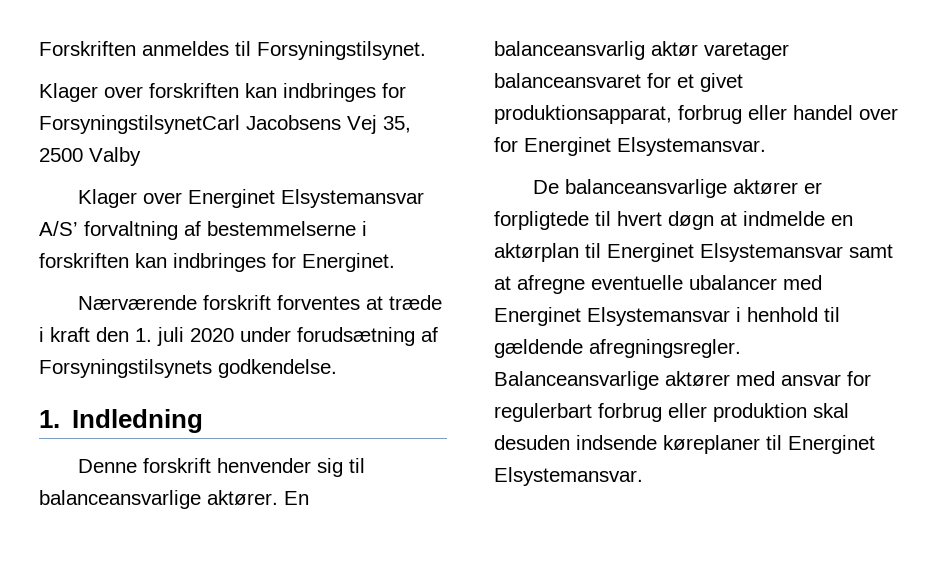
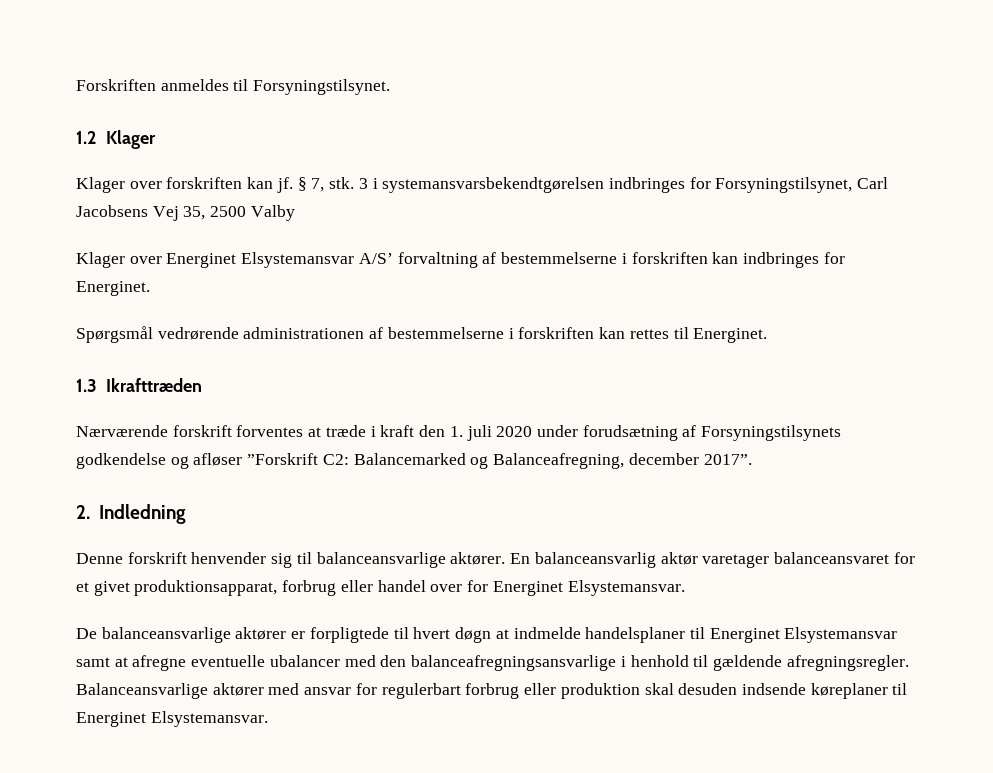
(426, 50) none -> [76,130,156,149] // 1.2 Klager
[283,83,406,102] [39,115,240,134] indbringes for ForsyningstilsynetCarl -> [276,177,889,193] jf. § 7, stk. 3 i systemansvarsbekendtgørelsen indbringes for Forsyningstilsynet, Carl
(395, 262) none -> [76,326,768,343] [76,378,202,392] // Spørgsmål vedrørende administrationen af bestemmelserne i forskriften kan rettes til Energinet. // 1.3 Ikrafttræden
[218,359,337,378] [39,410,60,428] godkendelse. // 1. -> [76,453,752,469] [76,505,90,519] godkendelse og afløser ”Forskrift C2: Balancemarked og Balanceafregning, december 2017”. // 2.
[831,215,853,226] [494,243,579,262] en aktørplan -> [585,627,686,643] handelsplaner
[494,307,730,326] Energinet Elsystemansvar -> [380,655,617,671] den balanceafregningsansvarlige

